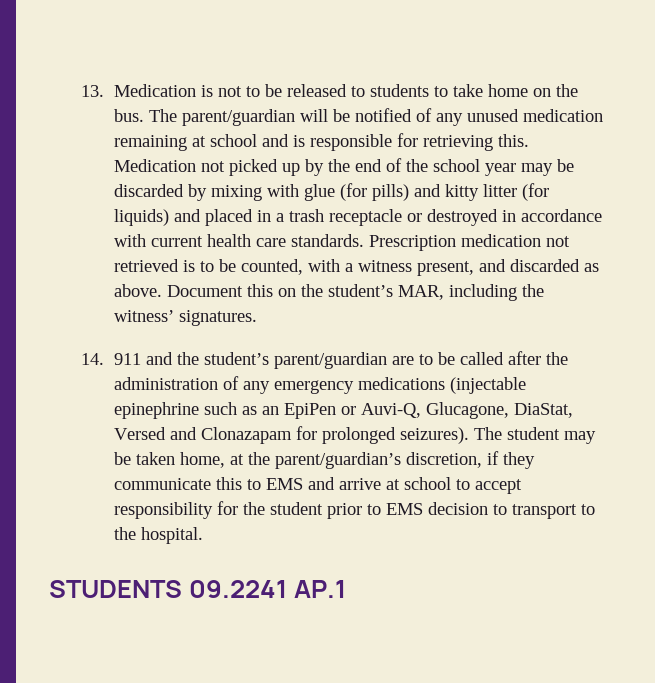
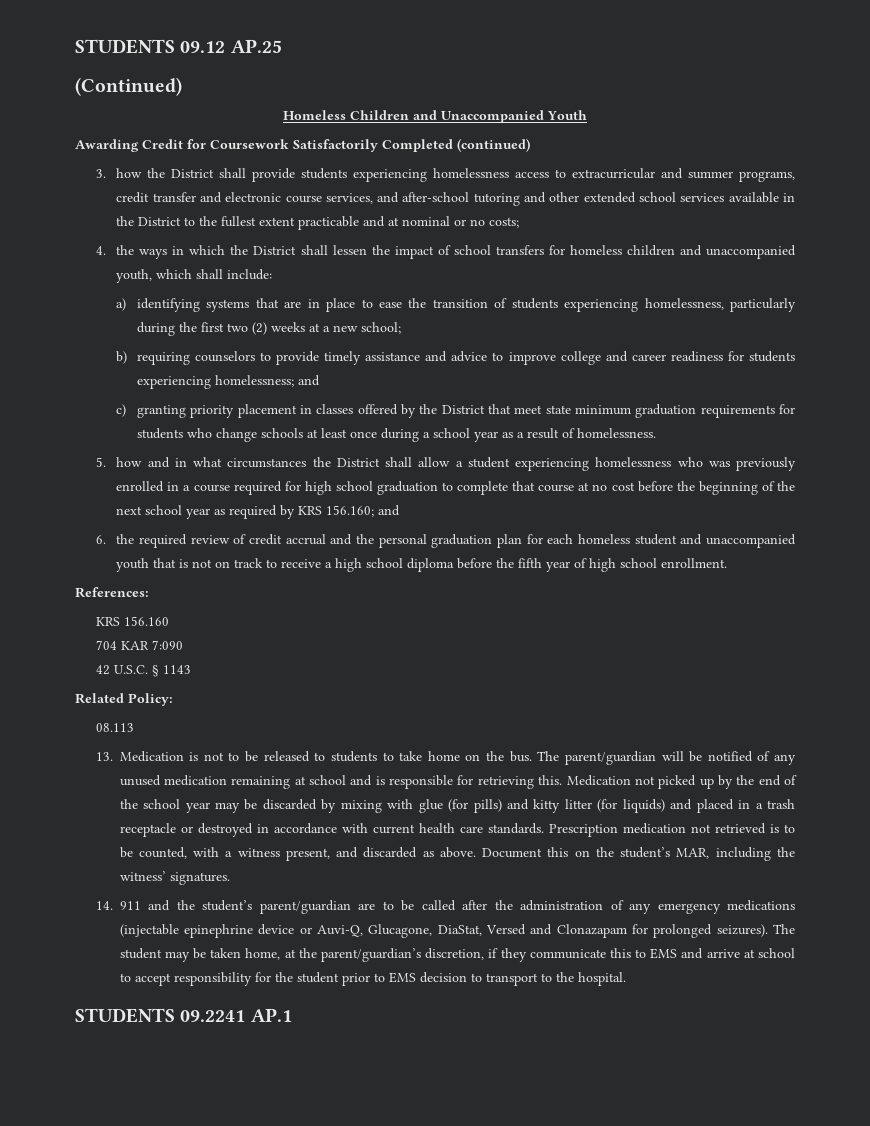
(81, 91) none -> [75,39,282,54] [75,77,182,96] [283,110,587,123] [75,138,530,152] [95,168,795,182] [116,192,795,206] [116,216,520,230] [95,245,797,259] [116,269,273,283] [116,298,796,312] [136,322,401,336] [116,351,795,365] [136,375,320,389] [116,404,795,418] [136,428,656,442] [95,457,797,471] [116,481,795,495] [116,505,401,519] [95,534,797,548] [116,558,728,572] [75,587,149,598] [95,616,169,626] [95,640,183,650] [95,665,191,677] [75,693,173,706] [95,723,134,732] STUDENTS 09.12 AP.25 // (Continued) // Homeless Children and Unaccompanied Youth // Awarding Credit for Coursework Satisfactorily Completed (continued) // 3. how the District shall provide students experiencing homelessness access to extracurricular and summer programs, credit transfer and electronic course services, and after-school tutoring and other extended school services available in the District to the fullest extent practicable and at nominal or no costs; // 4. the ways in which the District shall lessen the impact of school transfers for homeless children and unaccompanied youth, which shall include: // a) identifying systems that are in place to ease the transition of students experiencing homelessness, particularly during the first two (2) weeks at a new school; // b) requiring counselors to provide timely assistance and advice to improve college and career readiness for students experiencing homelessness; and // c) granting priority placement in classes offered by the District that meet state minimum graduation requirements for students who change schools at least once during a school year as a result of homelessness. // 5. how and in what circumstances the District shall allow a student experiencing homelessness who was previously enrolled in a course required for high school graduation to complete that course at no cost before the beginning of the next school year as required by KRS 156.160; and // 6. the required review of credit accrual and the personal graduation plan for each homeless student and unaccompanied youth that is not on track to receive a high school diploma before the fifth year of high school enrollment. // References: // KRS 156.160 // 704 KAR 7:090 // 42 U.S.C. § 1143 // Related Policy: // 08.113 //
[203,402,336,419] such as an EpiPen -> [258,924,295,935] device

